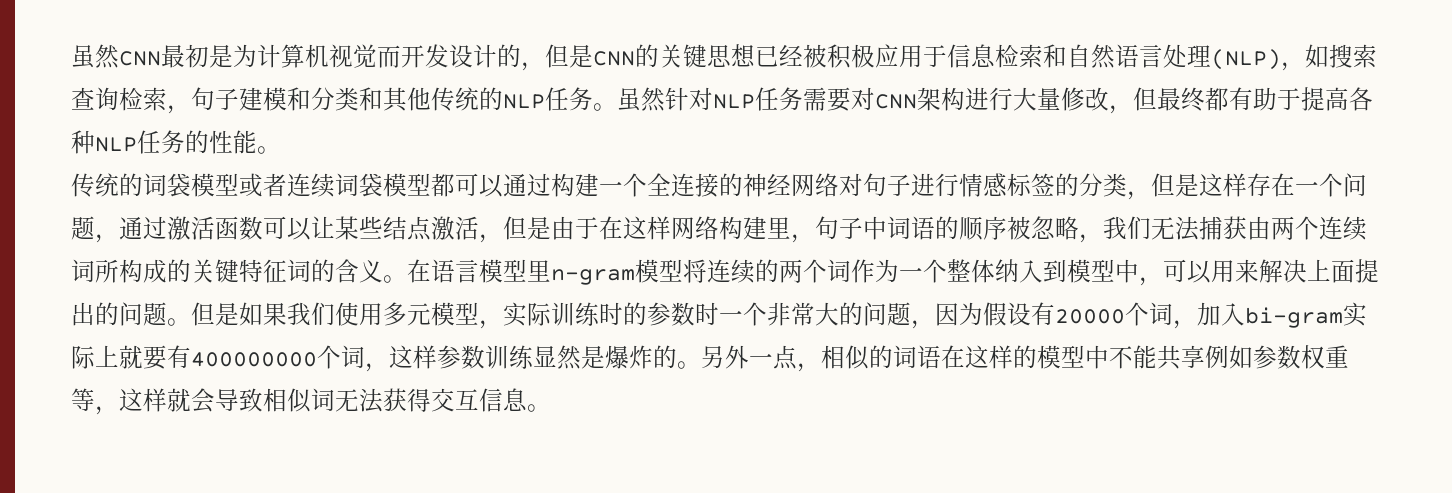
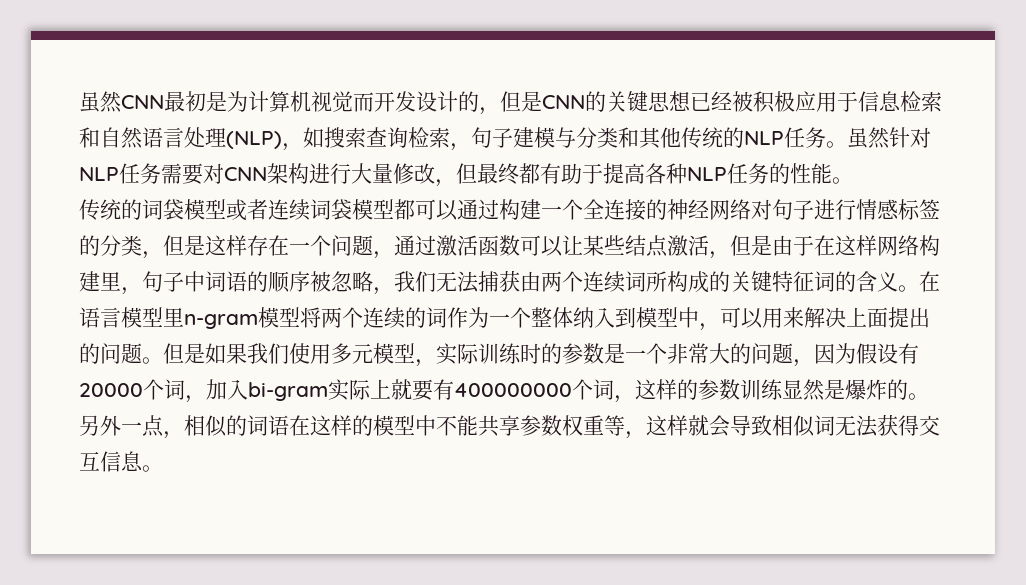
[287,87,311,111] 和 -> [555,127,576,148] 与
[707,259,827,284] 连续的两个 -> [321,307,426,329] 两个连续的
[695,302,719,325] 时 -> [604,343,625,364] 是
(437, 357) none -> [677,379,698,400] 的
[1205,345,1253,369] 例如 -> (520, 425) none

